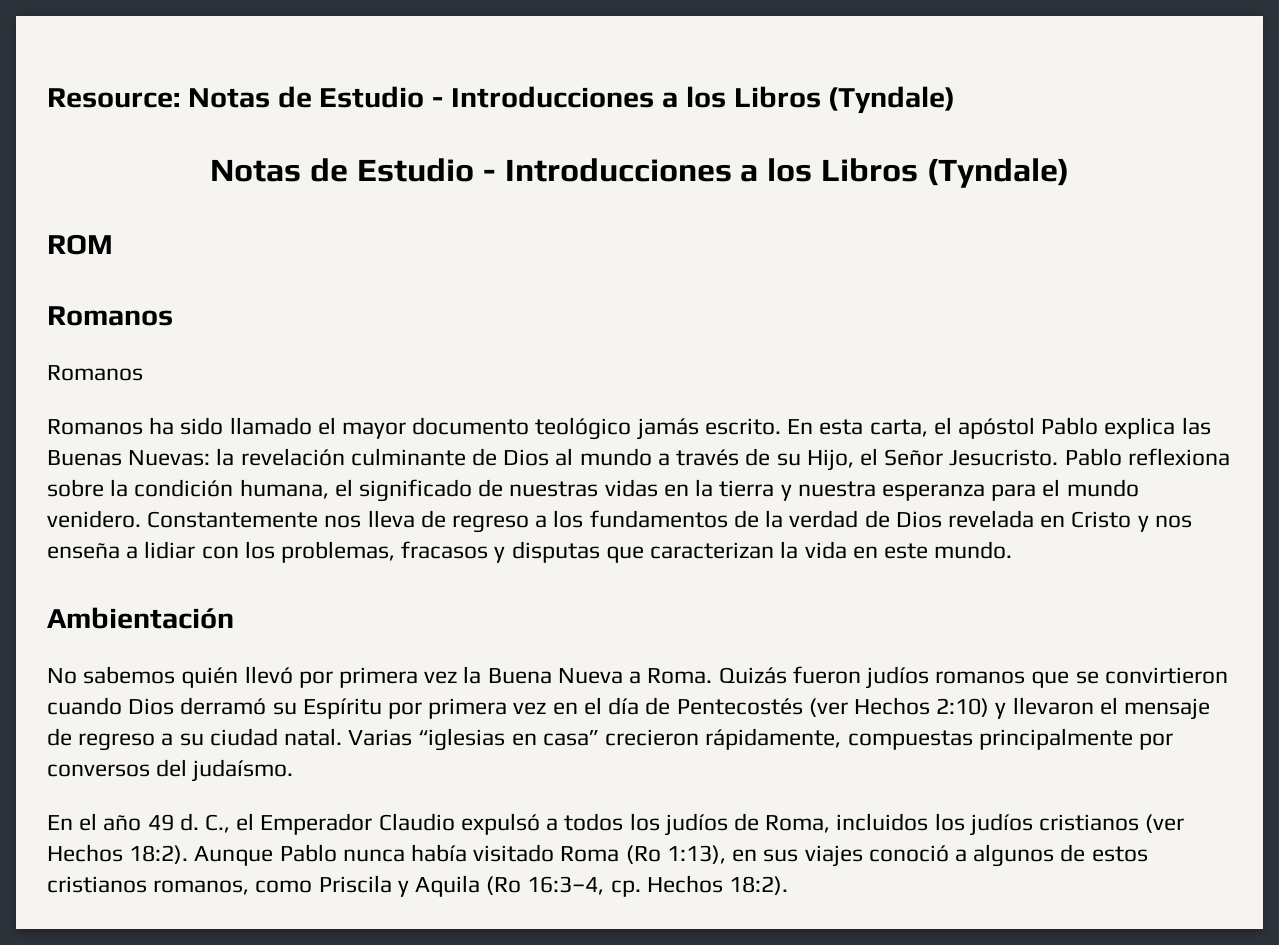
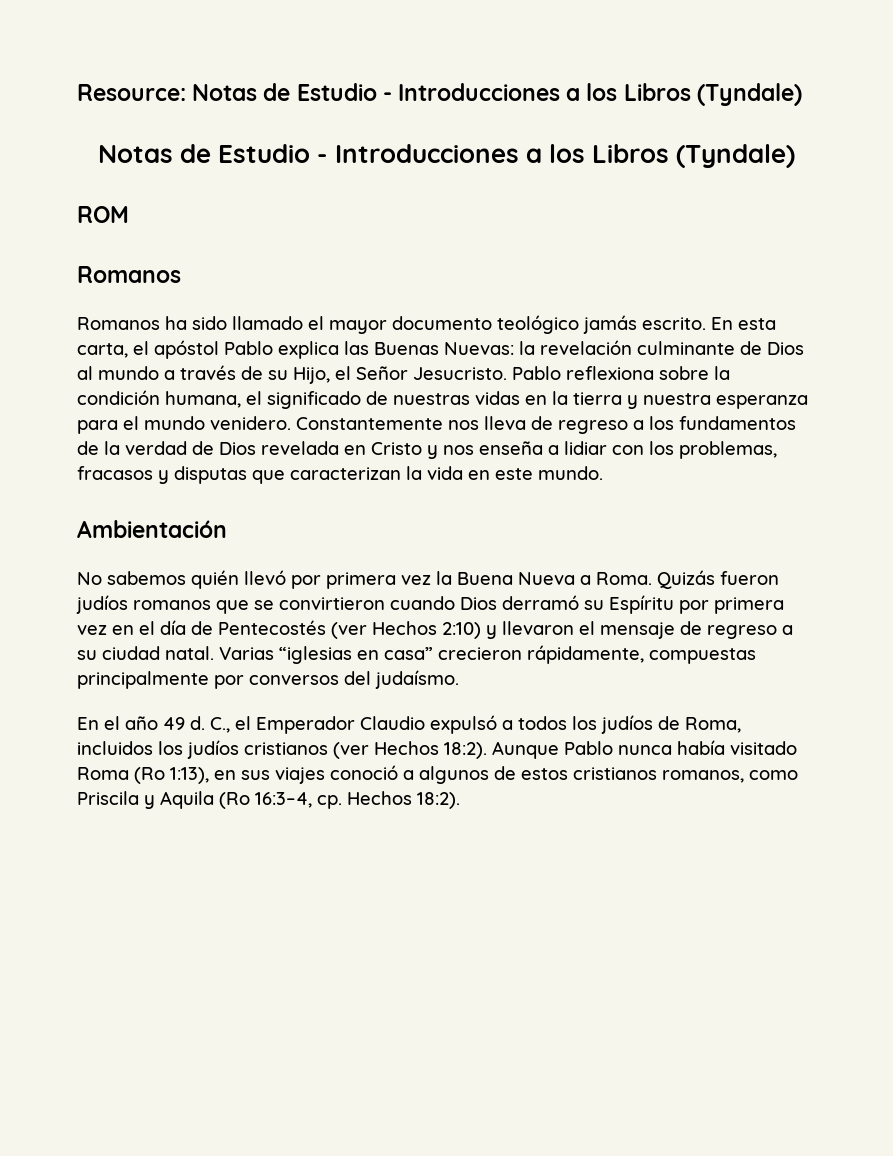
[47,419,143,435] // Romanos -> (160, 323) none

